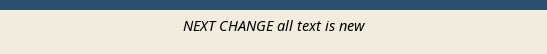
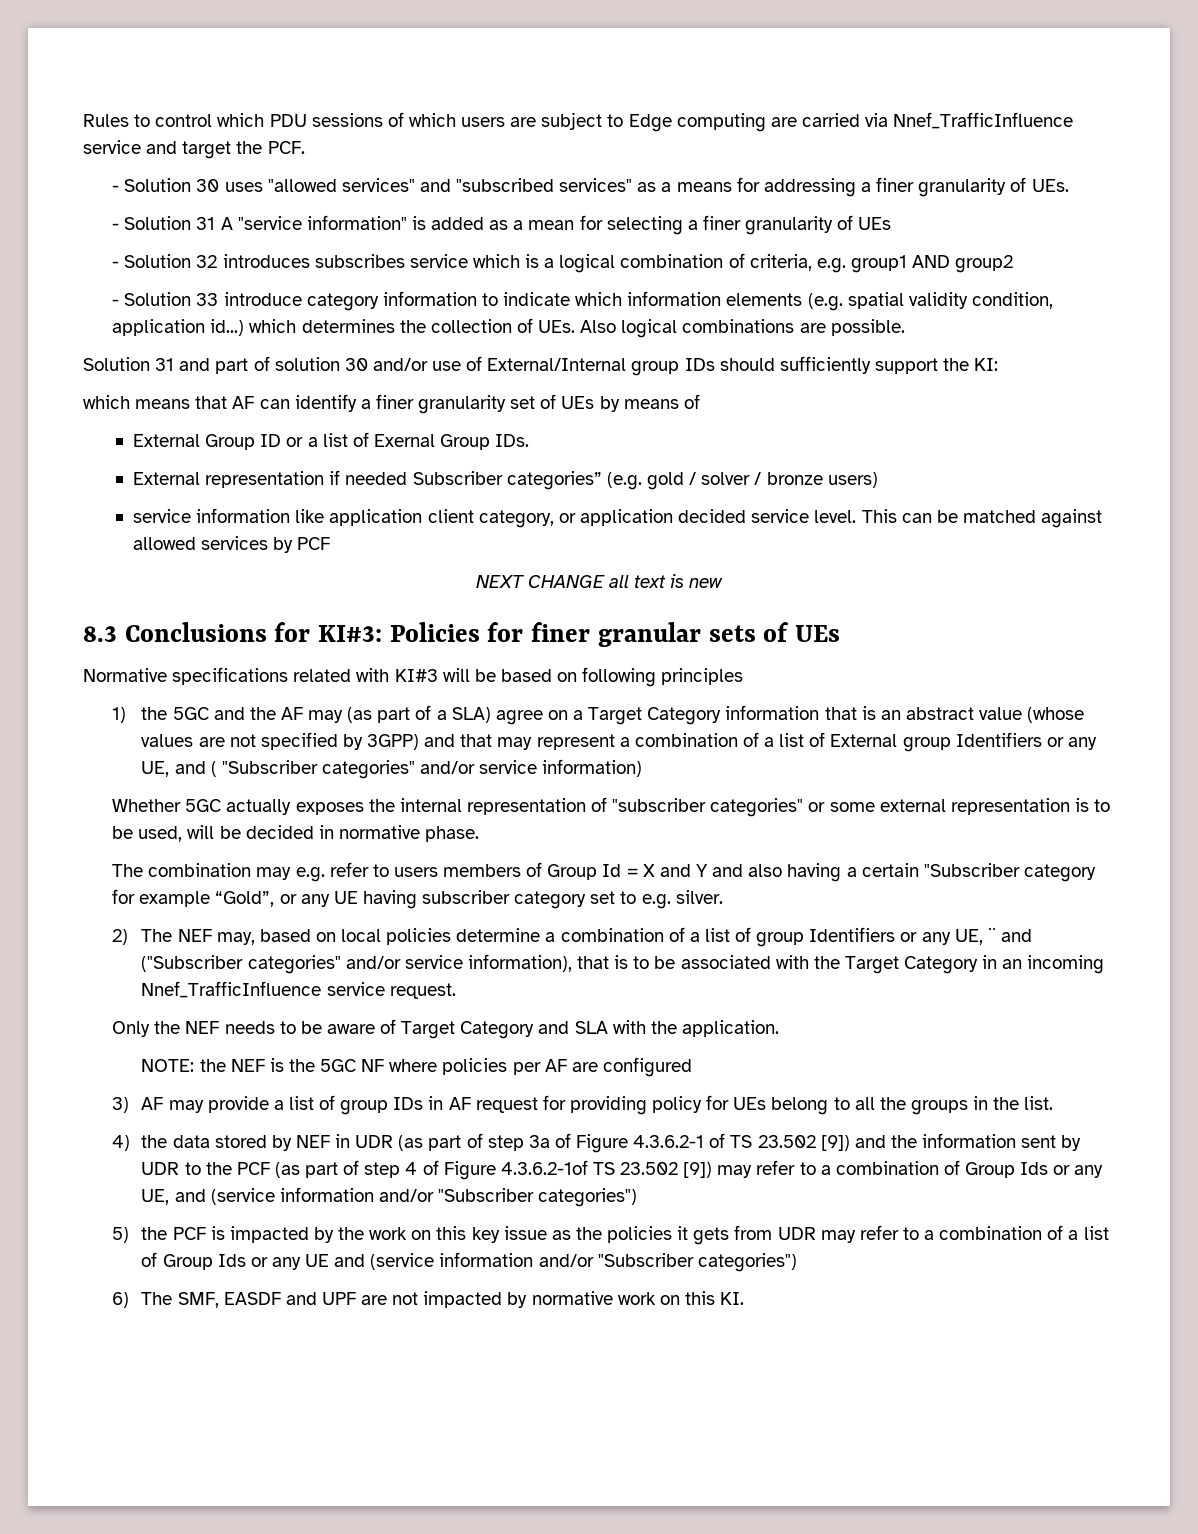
(183, 26) none -> [83,112,1074,132] [83,140,305,159] [112,177,1069,197] [112,215,892,235] [112,253,1014,273] [112,291,1054,311] [112,318,905,338] [83,356,999,376] [83,394,700,414] [133,432,530,450] [133,470,878,490] [133,508,1103,528] [133,536,331,553] Rules to control which PDU sessions of which users are subject to Edge computing are carried via Nnef_TrafficInfluence service and target the PCF. // - Solution 30 uses "allowed services" and "subscribed services" as a means for addressing a finer granularity of UEs. // - Solution 31 A "service information" is added as a mean for selecting a finer granularity of UEs // - Solution 32 introduces subscribes service which is a logical combination of criteria, e.g. group1 AND group2 // - Solution 33 introduce category information to indicate which information elements (e.g. spatial validity condition, application id...) which determines the collection of UEs. Also logical combinations are possible. // Solution 31 and part of solution 30 and/or use of External/Internal group IDs should sufficiently support the KI: // which means that AF can identify a finer granularity set of UEs by means of // External Group ID or a list of Exernal Group IDs. // External representation if needed Subscriber categories” (e.g. gold / solver / bronze users) // service information like application client category, or application decided service level. This can be matched against allowed services by PCF //
(366, 27) none -> [83,622,840,647] [83,667,744,687] [112,705,1085,725] [141,732,1097,752] [141,759,643,779] [112,797,1111,817] [112,825,480,842] [112,862,1096,882] [112,889,723,909] [112,927,1032,947] [141,954,1105,974] [141,981,456,999] [112,1019,780,1039] [141,1057,692,1077] [112,1095,1054,1115] [112,1133,1082,1153] [141,1160,1104,1180] [141,1187,638,1207] [112,1225,1109,1245] [141,1252,797,1272] [112,1291,745,1308] // 8.3 Conclusions for KI#3: Policies for finer granular sets of UEs // Normative specifications related with KI#3 will be based on following principles // 1) the 5GC and the AF may (as part of a SLA) agree on a Target Category information that is an abstract value (whose values are not specified by 3GPP) and that may represent a combination of a list of External group Identifiers or any UE, and ( "Subscriber categories" and/or service information) // Whether 5GC actually exposes the internal representation of "subscriber categories" or some external representation is to be used, will be decided in normative phase. // The combination may e.g. refer to users members of Group Id = X and Y and also having a certain "Subscriber category for example “Gold”, or any UE having subscriber category set to e.g. silver. // 2) The NEF may, based on local policies determine a combination of a list of group Identifiers or any UE, ¨ and ("Subscriber categories" and/or service information), that is to be associated with the Target Category in an incoming Nnef_TrafficInfluence service request. // Only the NEF needs to be aware of Target Category and SLA with the application. // NOTE: the NEF is the 5GC NF where policies per AF are configured // 3) AF may provide a list of group IDs in AF request for providing policy for UEs belong to all the groups in the list. // 4) the data stored by NEF in UDR (as part of step 3a of Figure 4.3.6.2-1 of TS 23.502 [9]) and the information sent by UDR to the PCF (as part of step 4 of Figure 4.3.6.2-1of TS 23.502 [9]) may refer to a combination of Group Ids or any UE, and (service information and/or "Subscriber categories") // 5) the PCF is impacted by the work on this key issue as the policies it gets from UDR may refer to a combination of a list of Group Ids or any UE and (service information and/or "Subscriber categories") // 6) The SMF, EASDF and UPF are not impacted by normative work on this KI.

